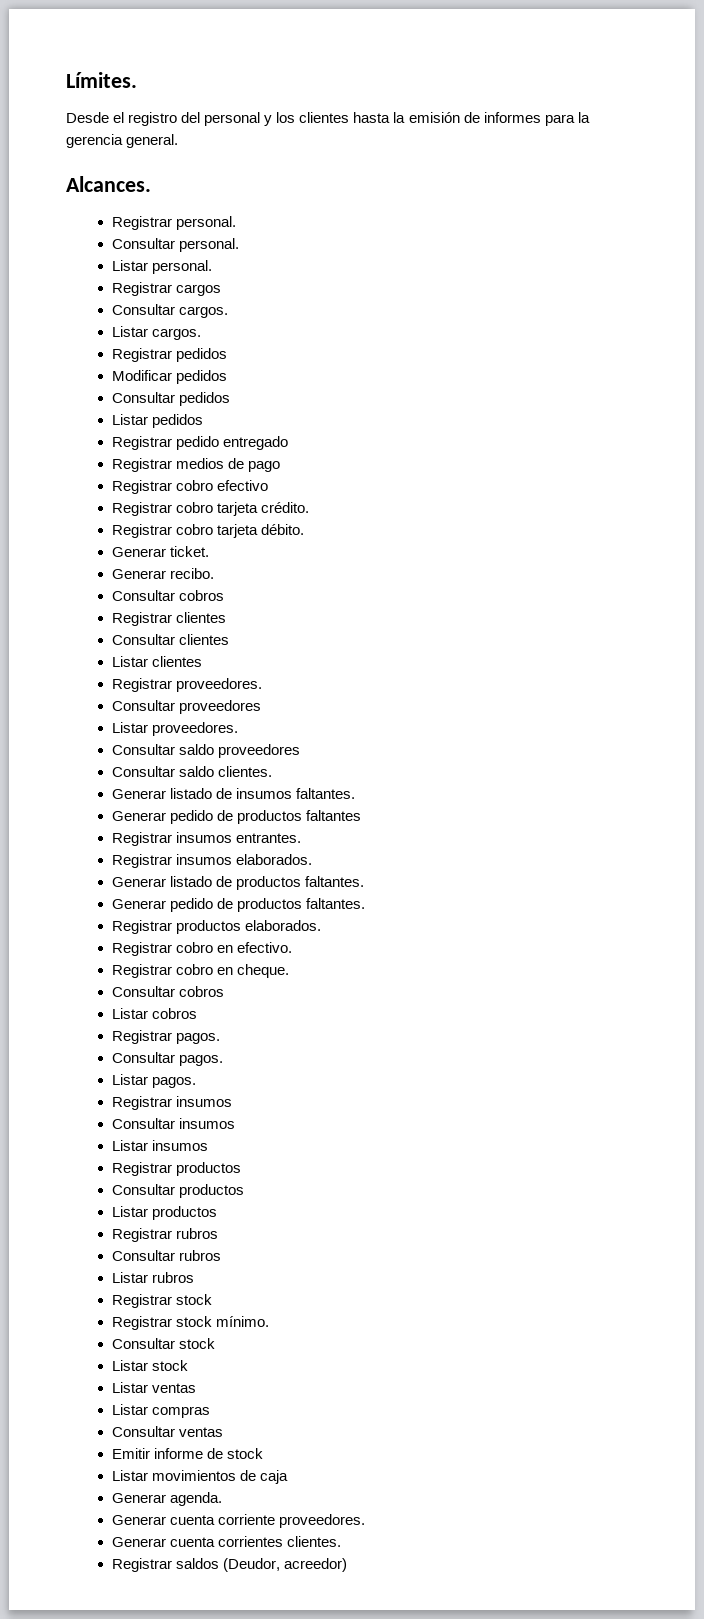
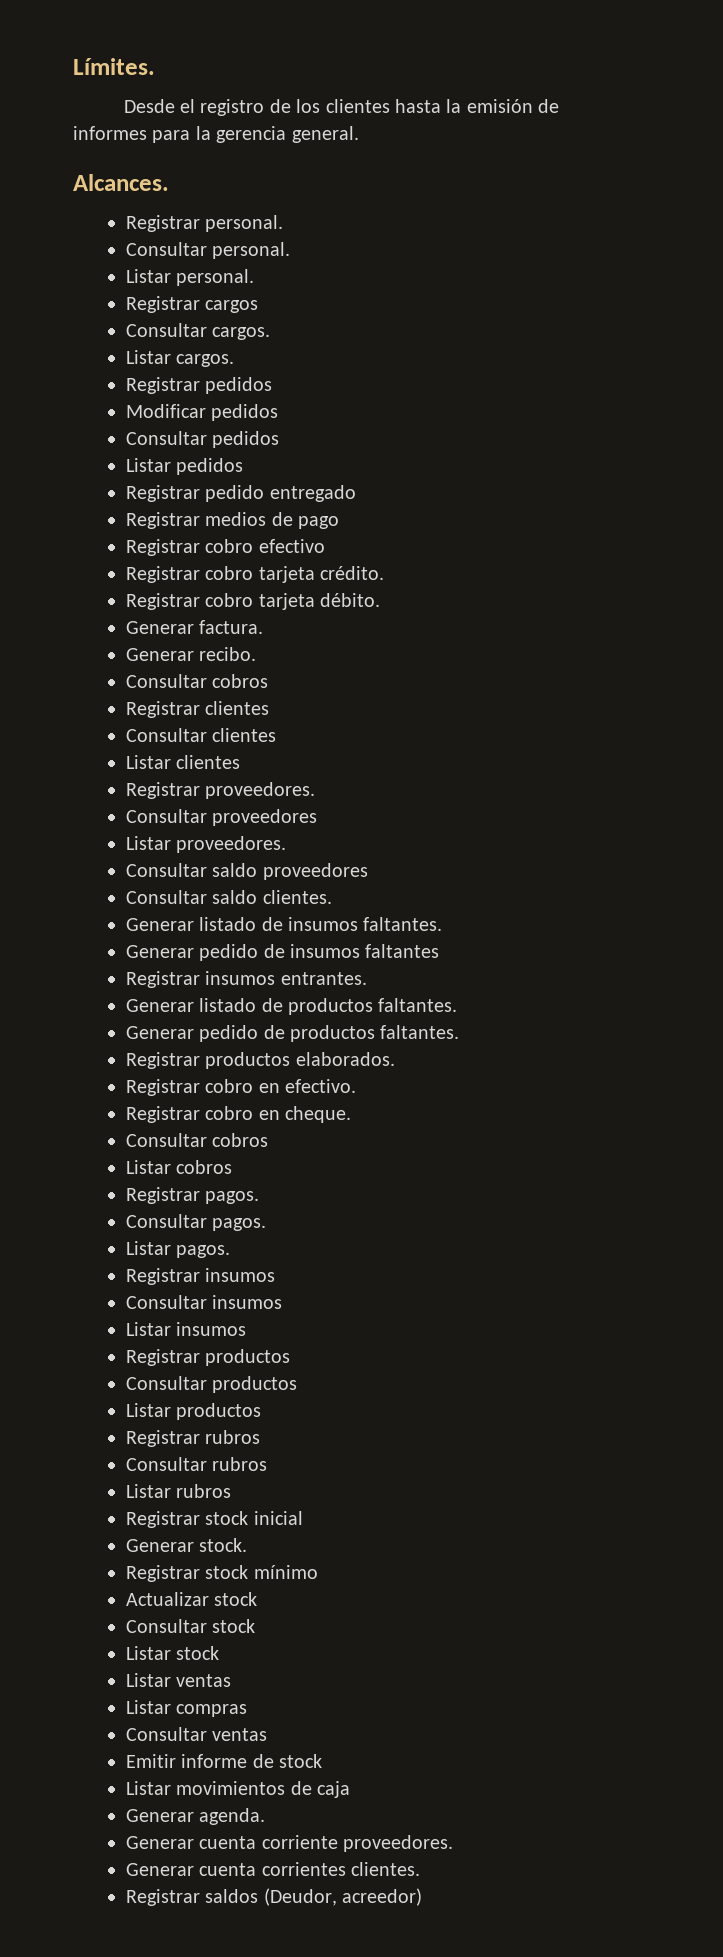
[181,112,273,126] del personal y -> [269,99,291,113] de
[169,546,209,557] ticket. -> [199,620,264,634] factura.
[236,810,302,824] productos -> [290,944,361,958] insumos
[111,854,312,868] // Registrar insumos elaborados. -> (367, 978) none
[111,1316,269,1330] // Registrar stock mínimo. -> [253,1511,303,1525] [125,1538,248,1552] [125,1565,318,1582] [125,1592,258,1606] inicial // Generar stock. // Registrar stock mínimo // Actualizar stock

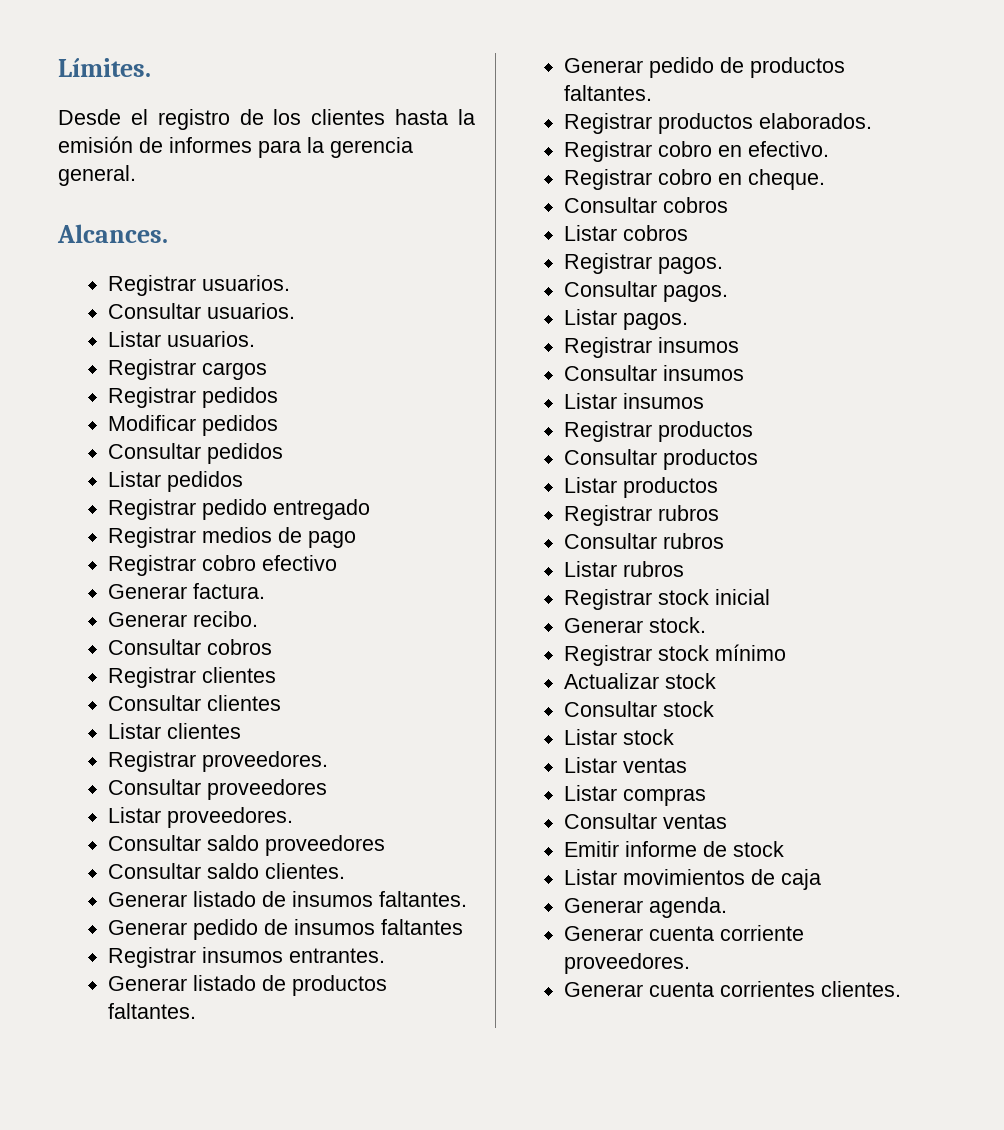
[205,215,284,232] [125,242,291,259] [125,269,255,286] personal. // Consultar personal. // Listar personal. -> [201,275,290,291] [107,303,295,319] [107,331,255,347] usuarios. // Consultar usuarios. // Listar usuarios.
[125,323,271,340] [125,350,235,367] // Consultar cargos. // Listar cargos. -> (267, 371) none
[125,566,385,583] [125,593,381,610] // Registrar cobro tarjeta crédito. // Registrar cobro tarjeta débito. -> (337, 563) none
[125,1888,423,1906] // Registrar saldos (Deudor, acreedor) -> (901, 989) none

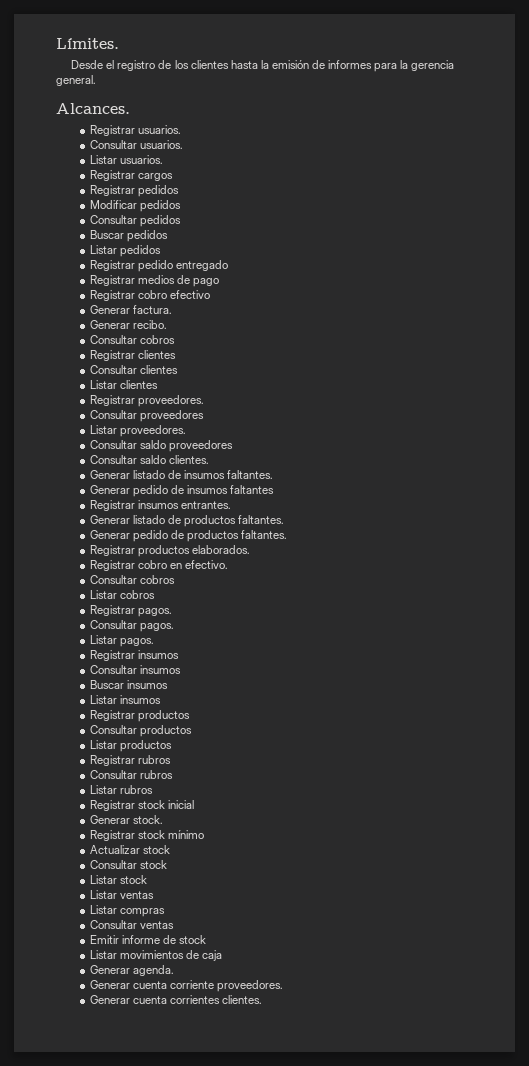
(283, 453) none -> [89,230,169,242] // Buscar pedidos
[563,169,825,190] // Registrar cobro en cheque. -> (229, 564) none
(744, 373) none -> [89,680,169,689] // Buscar insumos

